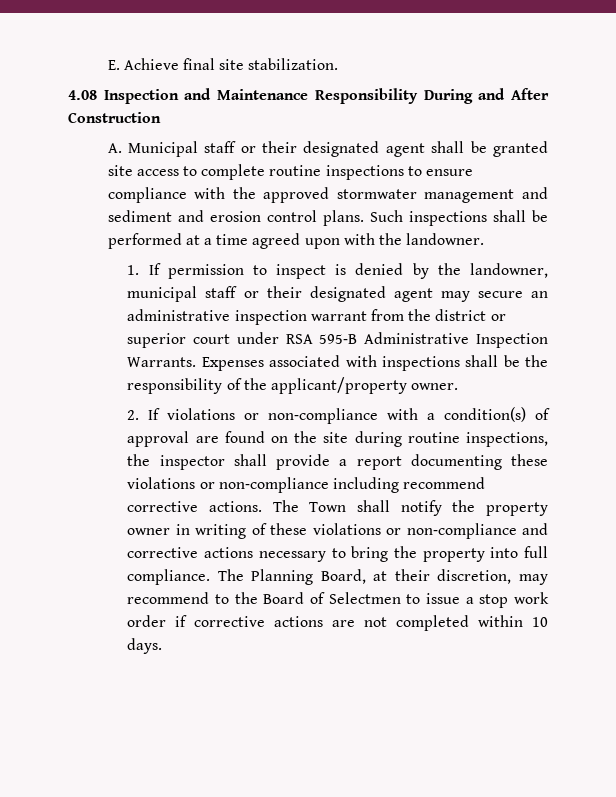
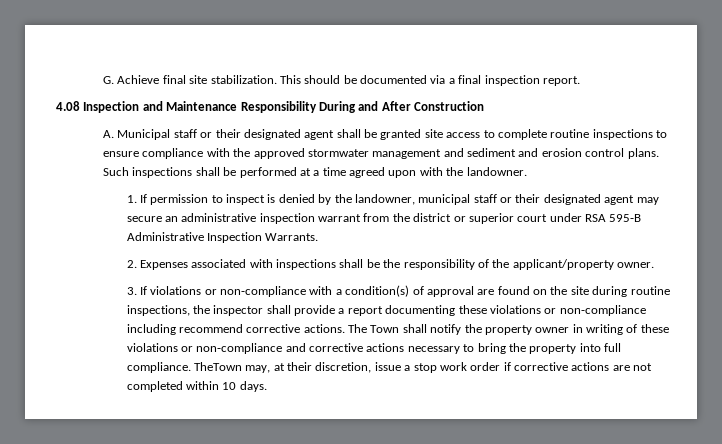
[107,60,120,70] E. -> [103,76,115,84] G.
(339, 64) none -> [279,75,580,86] This should be documented via a final inspection report.
(197, 362) none -> [126,260,137,268] // 2.
[127,410,140,420] 2. -> [126,287,137,295] 3.
[217,569,548,585] [127,592,421,604] The Planning Board, at their discretion, may recommend to the Board of Selectmen to -> [193,362,372,373] TheTown may, at their discretion,

